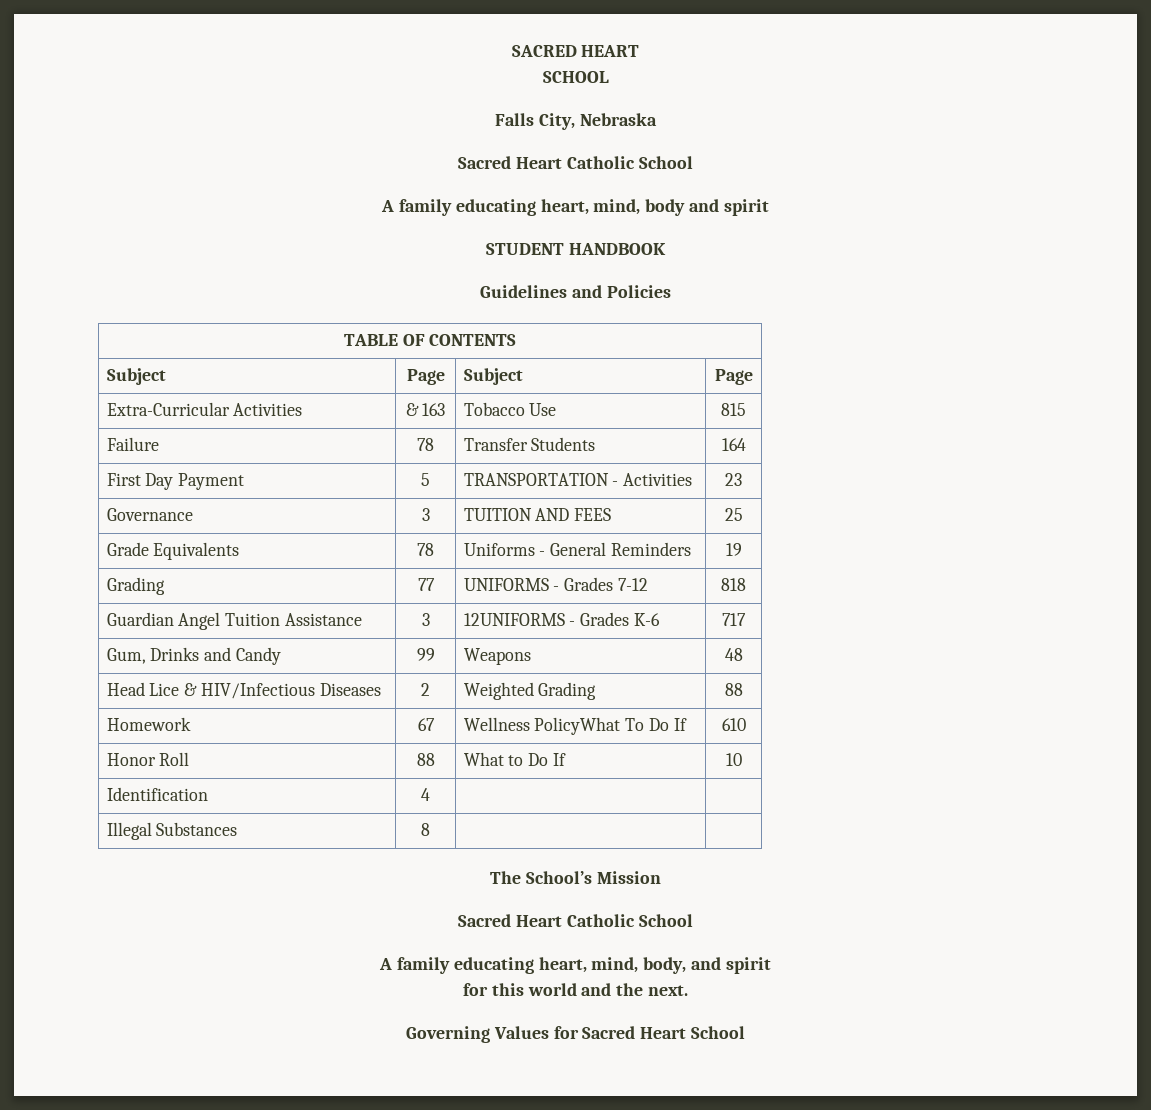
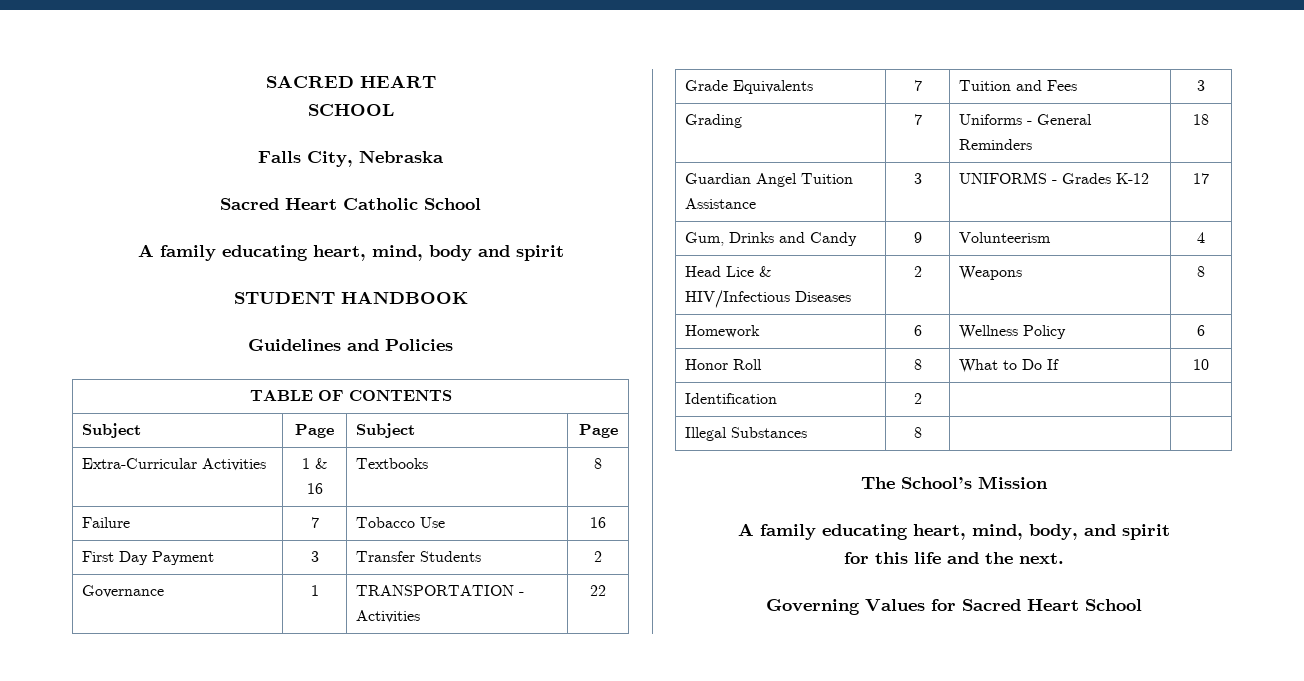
[405,403,446,416] [463,402,557,416] [721,403,746,416] [106,437,159,451] [417,438,434,451] [463,437,596,451] [721,438,746,451] [106,473,245,490] [421,473,430,486] [463,473,693,486] [725,473,742,486] [106,508,193,521] [421,508,430,521] [463,508,612,521] [724,508,743,521] [106,542,240,560] [417,543,434,556] [463,542,691,556] [725,543,742,556] [106,577,165,595] [417,578,435,591] [463,577,648,591] [721,578,746,591] & 163 | Tobacco Use | 815 // Failure | 78 | Transfer Students | 164 // First Day Payment | 5 | TRANSPORTATION - Activities | 23 // Governance | 3 | TUITION AND FEES | 25 // Grade Equivalents | 78 | Uniforms - General Reminders | 19 // Grading | 77 | UNIFORMS - Grades 7-12 | 818 -> [302,458,327,469] [306,483,323,494] [356,458,429,469] [594,458,602,469] [82,517,131,528] [310,517,319,528] [356,517,446,528] [590,517,606,528] [82,551,215,565] [310,551,319,562] [356,551,482,562] [594,551,602,562] [82,585,165,598] [310,585,319,596] [356,585,525,596] [356,610,421,623] [590,585,606,596] [685,80,814,94] [913,80,922,91] [959,80,1078,91] [1197,80,1205,91] [685,114,743,128] [913,114,922,125] [959,114,1093,125] [959,139,1033,150] [1193,114,1209,125] 1 & 16 | Textbooks | 8 // Failure | 7 | Tobacco Use | 16 // First Day Payment | 3 | Transfer Students | 2 // Governance | 1 | TRANSPORTATION - Activities | 22 // Grade Equivalents | 7 | Tuition and Fees | 3 // Grading | 7 | Uniforms - General Reminders | 18
[463,612,660,626] [722,613,746,626] 12UNIFORMS - Grades K-6 | 717 -> [959,172,1150,184] [1193,173,1209,184] UNIFORMS - Grades K-12 | 17
[416,648,435,661] [463,648,531,665] [724,648,743,661] 99 | Weapons | 48 -> [913,232,922,243] [959,232,1052,243] [1197,232,1205,243] 9 | Volunteerism | 4
[463,682,597,700] [724,683,743,696] Weighted Grading | 88 -> [959,266,1023,280] [1197,266,1205,277] Weapons | 8
[417,718,435,731] 67 -> [913,325,922,336] 6
[534,717,687,735] [721,718,746,731] PolicyWhat To Do If | 610 -> [1023,325,1067,339] [1197,325,1205,336] Policy | 6
[416,753,435,766] 88 -> [913,359,922,370] 8
[421,788,430,801] 4 -> [913,393,922,404] 2
[458,914,693,927] // Sacred Heart Catholic School -> (1048, 482) none
[527,983,577,996] world -> [913,552,941,564] life

